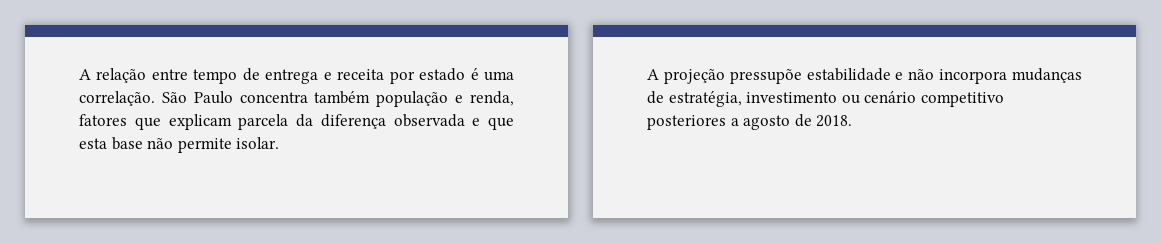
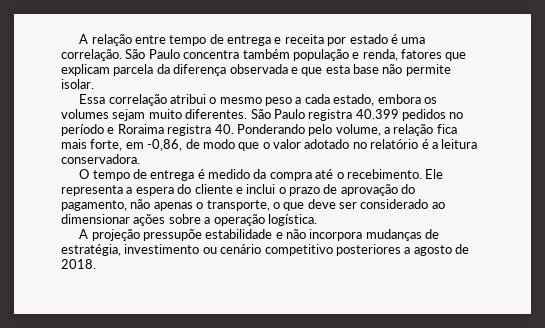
(280, 143) none -> [79,94,437,106] [61,109,464,121] [61,124,457,136] [61,139,478,151] [61,154,140,164] [79,169,444,181] [61,184,416,196] [61,199,445,211] [61,214,317,226] // Essa correlação atribui o mesmo peso a cada estado, embora os volumes sejam muito diferentes. São Paulo registra 40.399 pedidos no período e Roraima registra 40. Ponderando pelo volume, a relação fica mais forte, em -0,86, de modo que o valor adotado no relatório é a leitura conservadora. // O tempo de entrega é medido da compra até o recebimento. Ele representa a espera do cliente e inclui o prazo de aprovação do pagamento, não apenas o transporte, o que deve ser considerado ao dimensionar ações sobre a operação logística.

